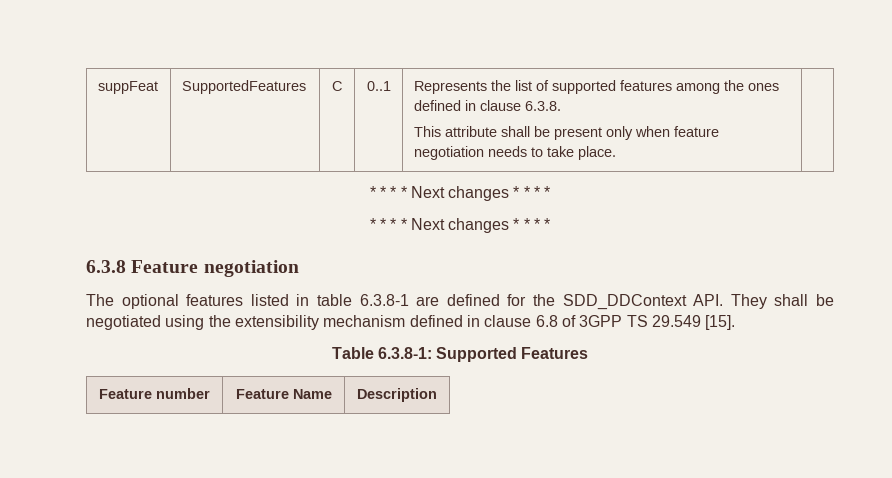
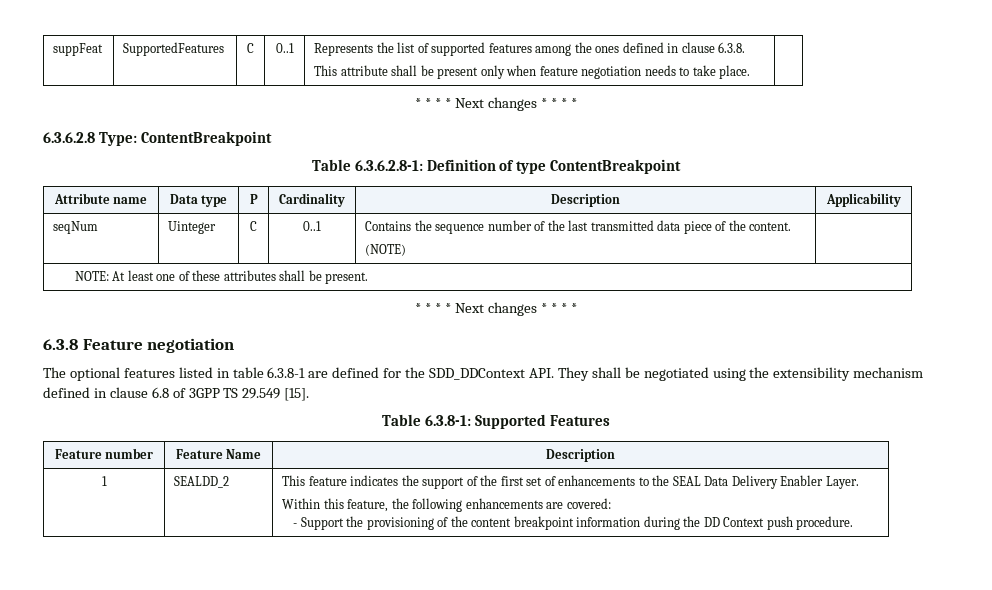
(551, 192) none -> [43,131,272,146] [311,159,682,174] [53,193,148,204] [169,194,228,207] [249,194,258,204] [279,193,345,207] [551,194,620,207] [825,193,901,207] [53,221,99,234] [168,221,217,234] [250,221,257,231] [303,221,321,231] [365,220,792,234] [365,244,407,256] [74,270,369,284] // 6.3.6.2.8 Type: ContentBreakpoint // Table 6.3.6.2.8-1: Definition of type ContentBreakpoint // Attribute name | Data type | P | Cardinality | Description | Applicability // seqNum | Uinteger | C | 0..1 | Contains the sequence number of the last transmitted data piece of the content. // (NOTE) | // NOTE: At least one of these attributes shall be present.
(437, 395) none -> [101,476,107,486] [174,476,230,488] [282,475,859,489] [282,498,611,512] [293,516,854,530] // 1 | SEALDD_2 | This feature indicates the support of the first set of enhancements to the SEAL Data Delivery Enabler Layer. // Within this feature, the following enhancements are covered: // - Support the provisioning of the content breakpoint information during the DD Context push procedure.

